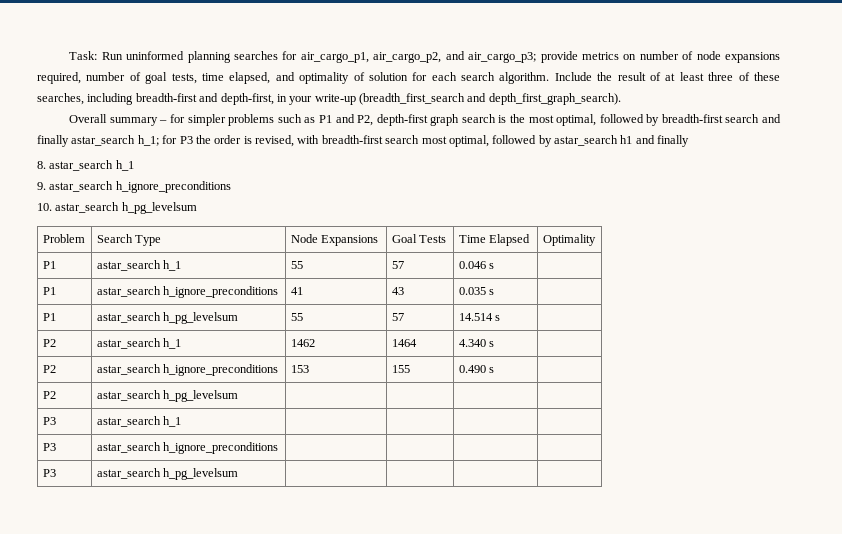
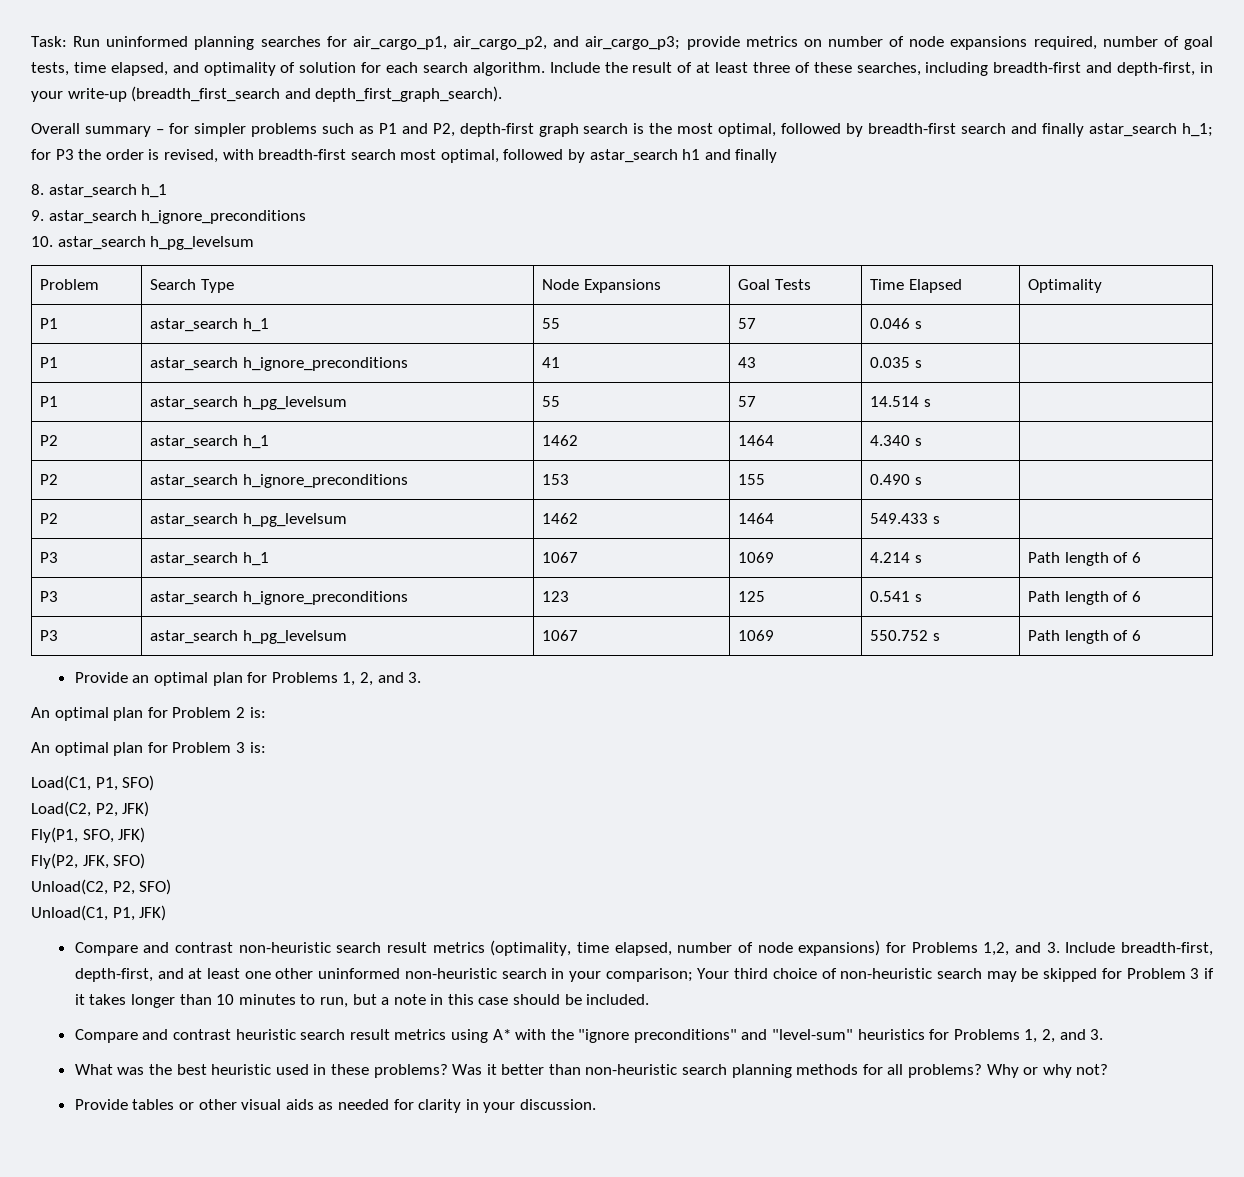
(238, 396) | | -> [542,513,579,524] [738,513,775,524] [870,513,940,524] 1462 | 1464 | 549.433 s
[42,443,56,451] [96,442,278,454] [42,469,56,477] [96,468,238,480] | | | // P3 | astar_search h_ignore_preconditions | | | | // P3 | astar_search h_pg_levelsum | | | | -> [542,552,579,563] [738,552,775,563] [870,552,922,563] [1028,552,1142,566] [40,591,59,602] [150,591,408,605] [542,591,570,602] [738,591,766,602] [870,591,922,602] [1028,591,1142,605] [40,630,59,641] [150,630,347,644] [542,630,579,641] [738,630,775,641] [870,630,940,641] [1028,630,1142,644] [74,672,422,686] [31,707,266,721] [31,742,266,756] [31,775,155,791] [31,801,150,817] [31,827,146,843] [31,853,146,869] [31,879,172,895] [31,905,167,921] [74,940,1213,956] [74,968,1214,982] [74,994,650,1008] [74,1029,1104,1043] [74,1064,1109,1078] [74,1099,596,1113] 1067 | 1069 | 4.214 s | Path length of 6 // P3 | astar_search h_ignore_preconditions | 123 | 125 | 0.541 s | Path length of 6 // P3 | astar_search h_pg_levelsum | 1067 | 1069 | 550.752 s | Path length of 6 // Provide an optimal plan for Problems 1, 2, and 3. // An optimal plan for Problem 2 is: // An optimal plan for Problem 3 is: // Load(C1, P1, SFO) // Load(C2, P2, JFK) // Fly(P1, SFO, JFK) // Fly(P2, JFK, SFO) // Unload(C2, P2, SFO) // Unload(C1, P1, JFK) // Compare and contrast non-heuristic search result metrics (optimality, time elapsed, number of node expansions) for Problems 1,2, and 3. Include breadth-first, depth-first, and at least one other uninformed non-heuristic search in your comparison; Your third choice of non-heuristic search may be skipped for Problem 3 if it takes longer than 10 minutes to run, but a note in this case should be included. // Compare and contrast heuristic search result metrics using A* with the "ignore preconditions" and "level-sum" heuristics for Problems 1, 2, and 3. // What was the best heuristic used in these problems? Was it better than non-heuristic search planning methods for all problems? Why or why not? // Provide tables or other visual aids as needed for clarity in your discussion.

